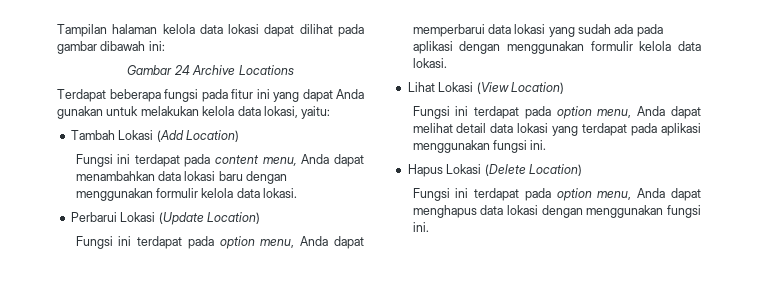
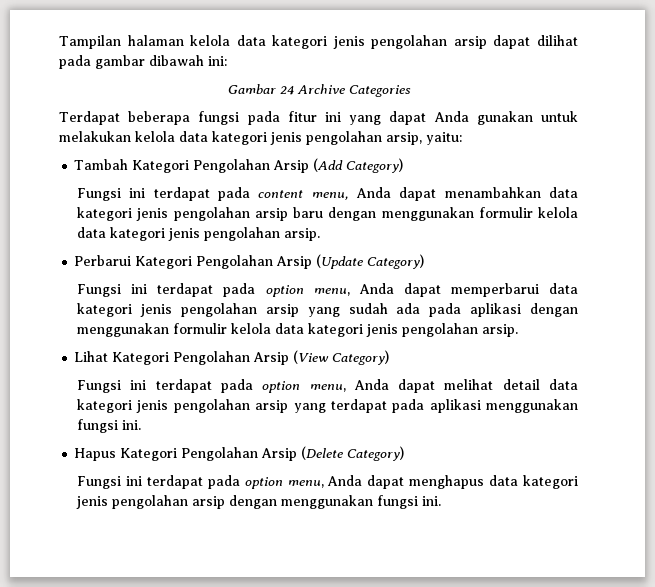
[228,24,260,34] lokasi -> [272,35,487,49] kategori jenis pengolahan arsip
[238,65,294,75] Locations -> [348,85,411,97] Categories
[263,106,331,119] [70,130,239,142] lokasi, yaitu: // Tambah Lokasi (Add Location) -> [212,131,462,145] [74,158,404,173] kategori jenis pengolahan arsip, yaitu: // Tambah Kategori Pengolahan Arsip (Add Category)
[184,171,216,181] lokasi -> [77,207,288,221] kategori jenis pengolahan arsip
[263,188,298,198] [70,212,260,225] lokasi. // Perbarui Lokasi (Update Location) -> [110,227,321,241] [74,254,425,269] kategori jenis pengolahan arsip. // Perbarui Kategori Pengolahan Arsip (Update Category)
[514,24,546,34] lokasi -> [77,303,299,317] kategori jenis pengolahan arsip
[412,58,447,68] [407,82,564,94] lokasi. // Lihat Lokasi (View Location) -> [308,323,519,337] [74,350,390,365] kategori jenis pengolahan arsip. // Lihat Kategori Pengolahan Arsip (View Category)
[517,123,549,133] lokasi -> [77,399,289,413] kategori jenis pengolahan arsip
[446,164,582,176] Lokasi (Delete Location) -> [120,446,405,461] Kategori Pengolahan Arsip (Delete Category)
[506,205,538,215] lokasi -> [523,475,578,489] [76,495,226,509] kategori jenis pengolahan arsip

